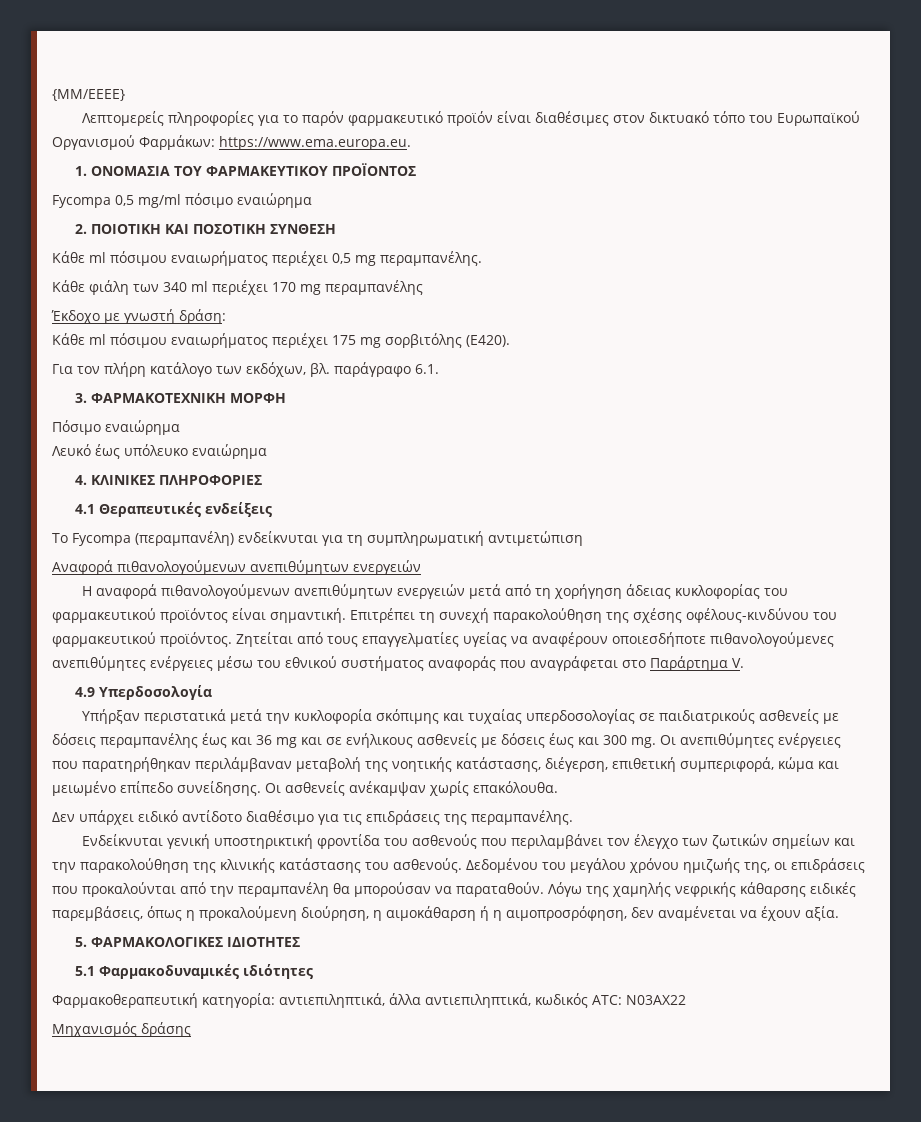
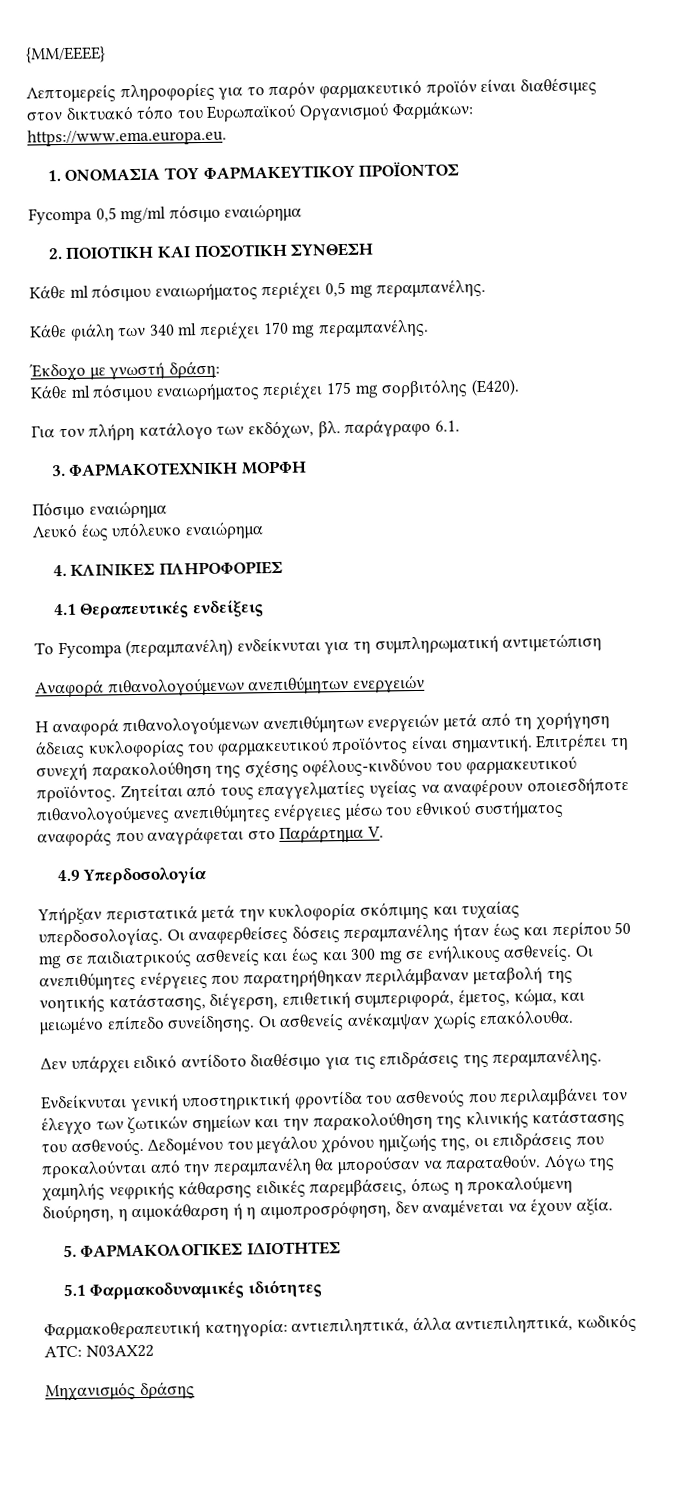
[325,280,423,295] περαμπανέλης -> [317,318,429,338] περαμπανέλης.
[526,709,840,724] [52,733,656,748] υπερδοσολογίας σε παιδιατρικούς ασθενείς με δόσεις περαμπανέλης έως και 36 mg και σε ενήλικους ασθενείς με δόσεις έως και 300 mg. -> [38,921,632,947] [39,943,573,969] υπερδοσολογίας. Οι αναφερθείσες δόσεις περαμπανέλης ήταν έως και περίπου 50 mg σε παιδιατρικούς ασθενείς και έως και 300 mg σε ενήλικους ασθενείς.
[778,757,814,772] κώμα -> [457,988,557,1007] έμετος, κώμα,

